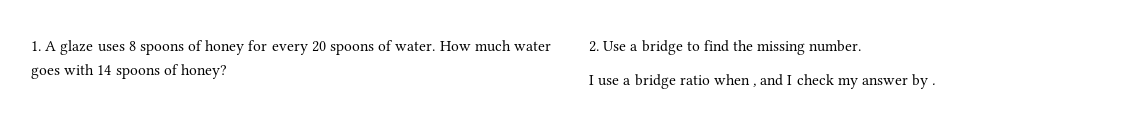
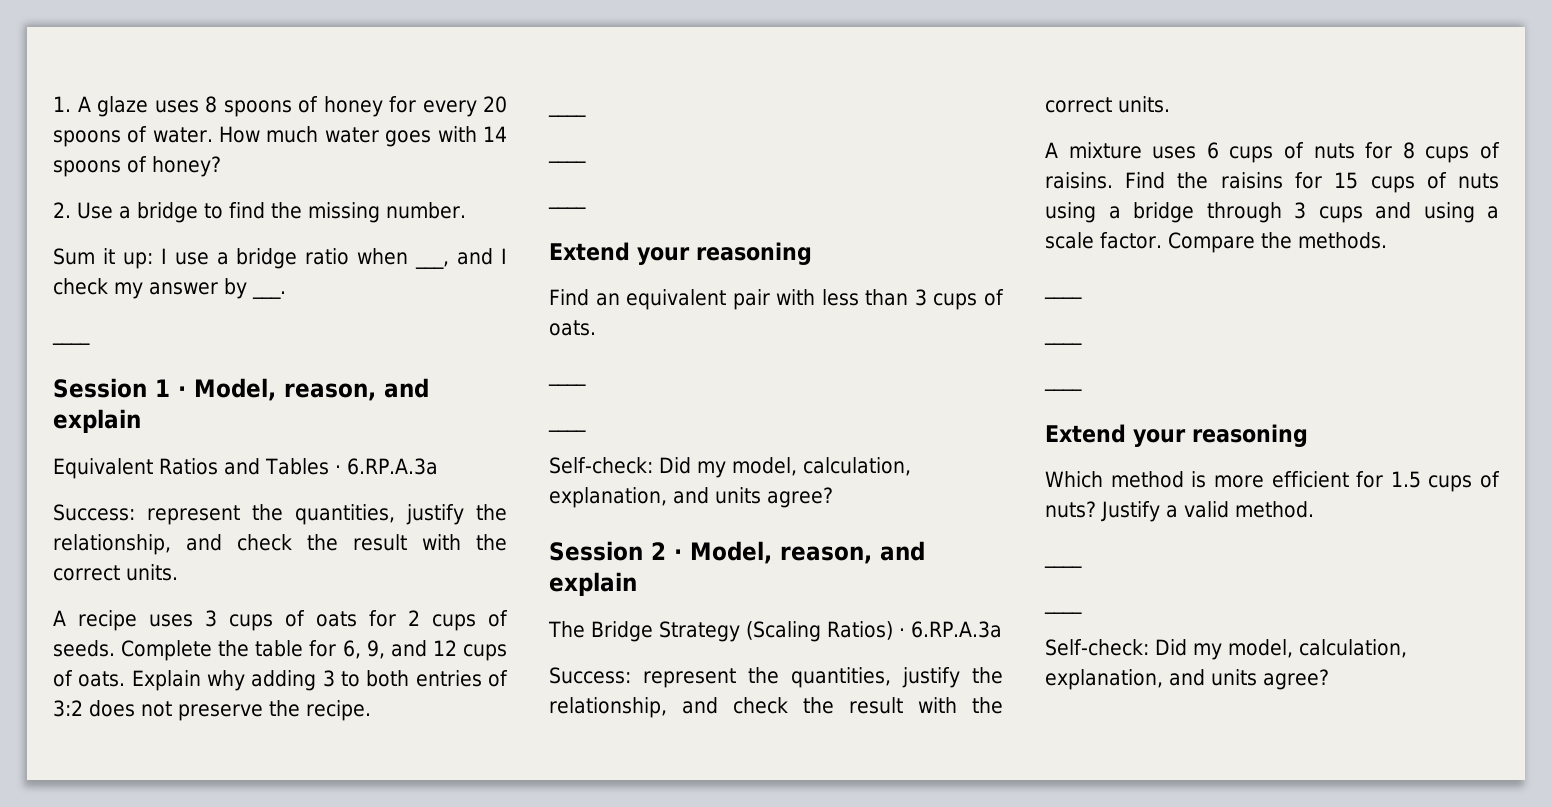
(862, 46) none -> [53,248,153,269] Sum it up:
[753,83,757,87] , -> [415,261,450,269] ___,
[932,83,936,85] . -> [252,291,286,299] [52,340,90,345] [53,378,429,401] [53,409,141,433] [53,458,438,479] [53,504,507,525] [53,534,507,555] [53,564,178,581] [53,610,508,631] [53,640,507,661] [53,670,508,691] [53,700,371,721] [548,112,586,117] [548,158,586,163] [548,204,586,209] [549,242,812,265] [549,289,1004,310] [549,320,596,336] [548,381,586,386] [548,427,586,432] [549,457,911,478] [549,487,833,508] [549,541,925,564] [549,572,637,596] [548,621,1002,642] [549,667,1003,688] [549,697,1003,718] [1045,96,1170,113] [1045,142,1500,163] [1045,172,1499,193] [1045,202,1499,223] [1045,232,1387,253] [1044,294,1082,299] [1044,340,1082,345] [1044,386,1082,391] [1045,424,1308,447] [1045,471,1500,492] [1045,501,1314,522] [1044,563,1082,568] [1044,609,1082,614] [1045,639,1407,660] [1045,669,1329,690] ___. // ____ // Session 1 · Model, reason, and explain // Equivalent Ratios and Tables · 6.RP.A.3a // Success: represent the quantities, justify the relationship, and check the result with the correct units. // A recipe uses 3 cups of oats for 2 cups of seeds. Complete the table for 6, 9, and 12 cups of oats. Explain why adding 3 to both entries of 3:2 does not preserve the recipe. // ____ // ____ // ____ // Extend your reasoning // Find an equivalent pair with less than 3 cups of oats. // ____ // ____ // Self-check: Did my model, calculation, explanation, and units agree? // Session 2 · Model, reason, and explain // The Bridge Strategy (Scaling Ratios) · 6.RP.A.3a // Success: represent the quantities, justify the relationship, and check the result with the correct units. // A mixture uses 6 cups of nuts for 8 cups of raisins. Find the raisins for 15 cups of nuts using a bridge through 3 cups and using a scale factor. Compare the methods. // ____ // ____ // ____ // Extend your reasoning // Which method is more efficient for 1.5 cups of nuts? Justify a valid method. // ____ // ____ // Self-check: Did my model, calculation, explanation, and units agree?

